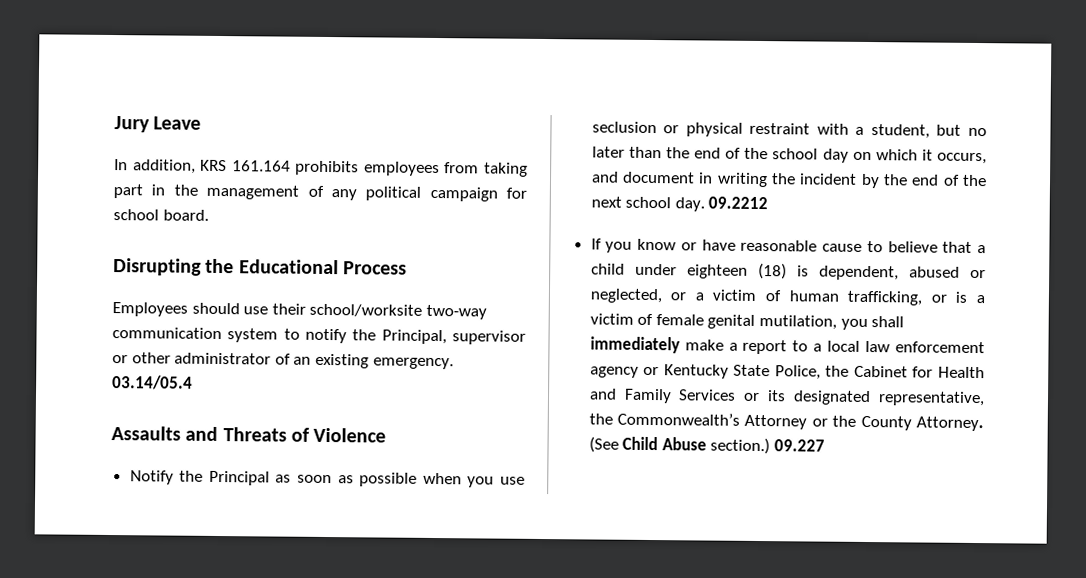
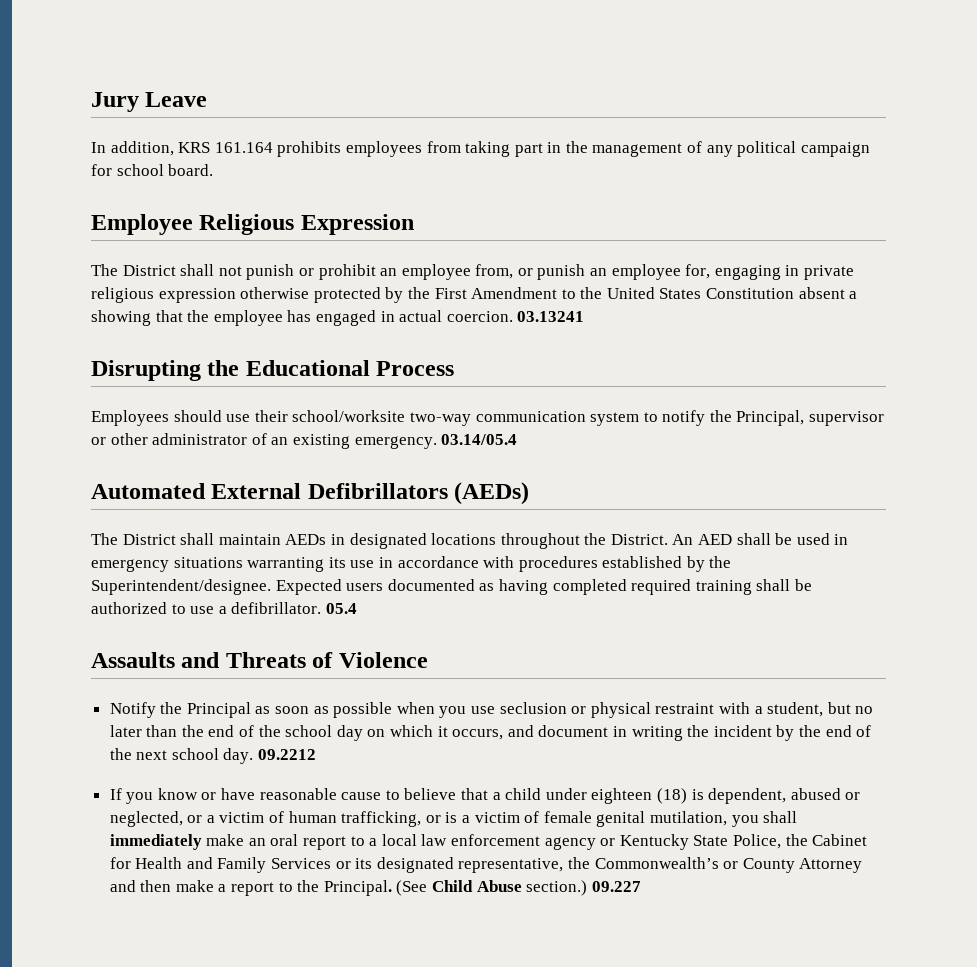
(209, 215) none -> [91,214,414,235] [91,264,855,280] [91,287,858,303] [91,310,585,326] // Employee Religious Expression // The District shall not punish or prohibit an employee from, or punish an employee for, engaging in private religious expression otherwise protected by the First Amendment to the United States Constitution absent a showing that the employee has engaged in actual coercion. 03.13241
(193, 382) none -> [91,482,530,505] [91,533,849,549] [91,556,732,572] [91,579,812,595] [91,602,357,614] // Automated External Defibrillators (AEDs) // The District shall maintain AEDs in designated locations throughout the District. An AED shall be used in emergency situations warranting its use in accordance with procedures established by the Superintendent/designee. Expected users documented as having completed required training shall be authorized to use a defibrillator. 05.4
[728,342,738,351] a -> [248,834,299,846] an oral
[744,414,984,432] Attorney or the County Attorney. -> [723,858,863,873] [109,880,392,896] or County Attorney and then make a report to the Principal.

